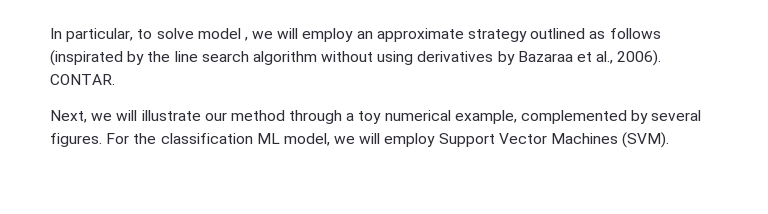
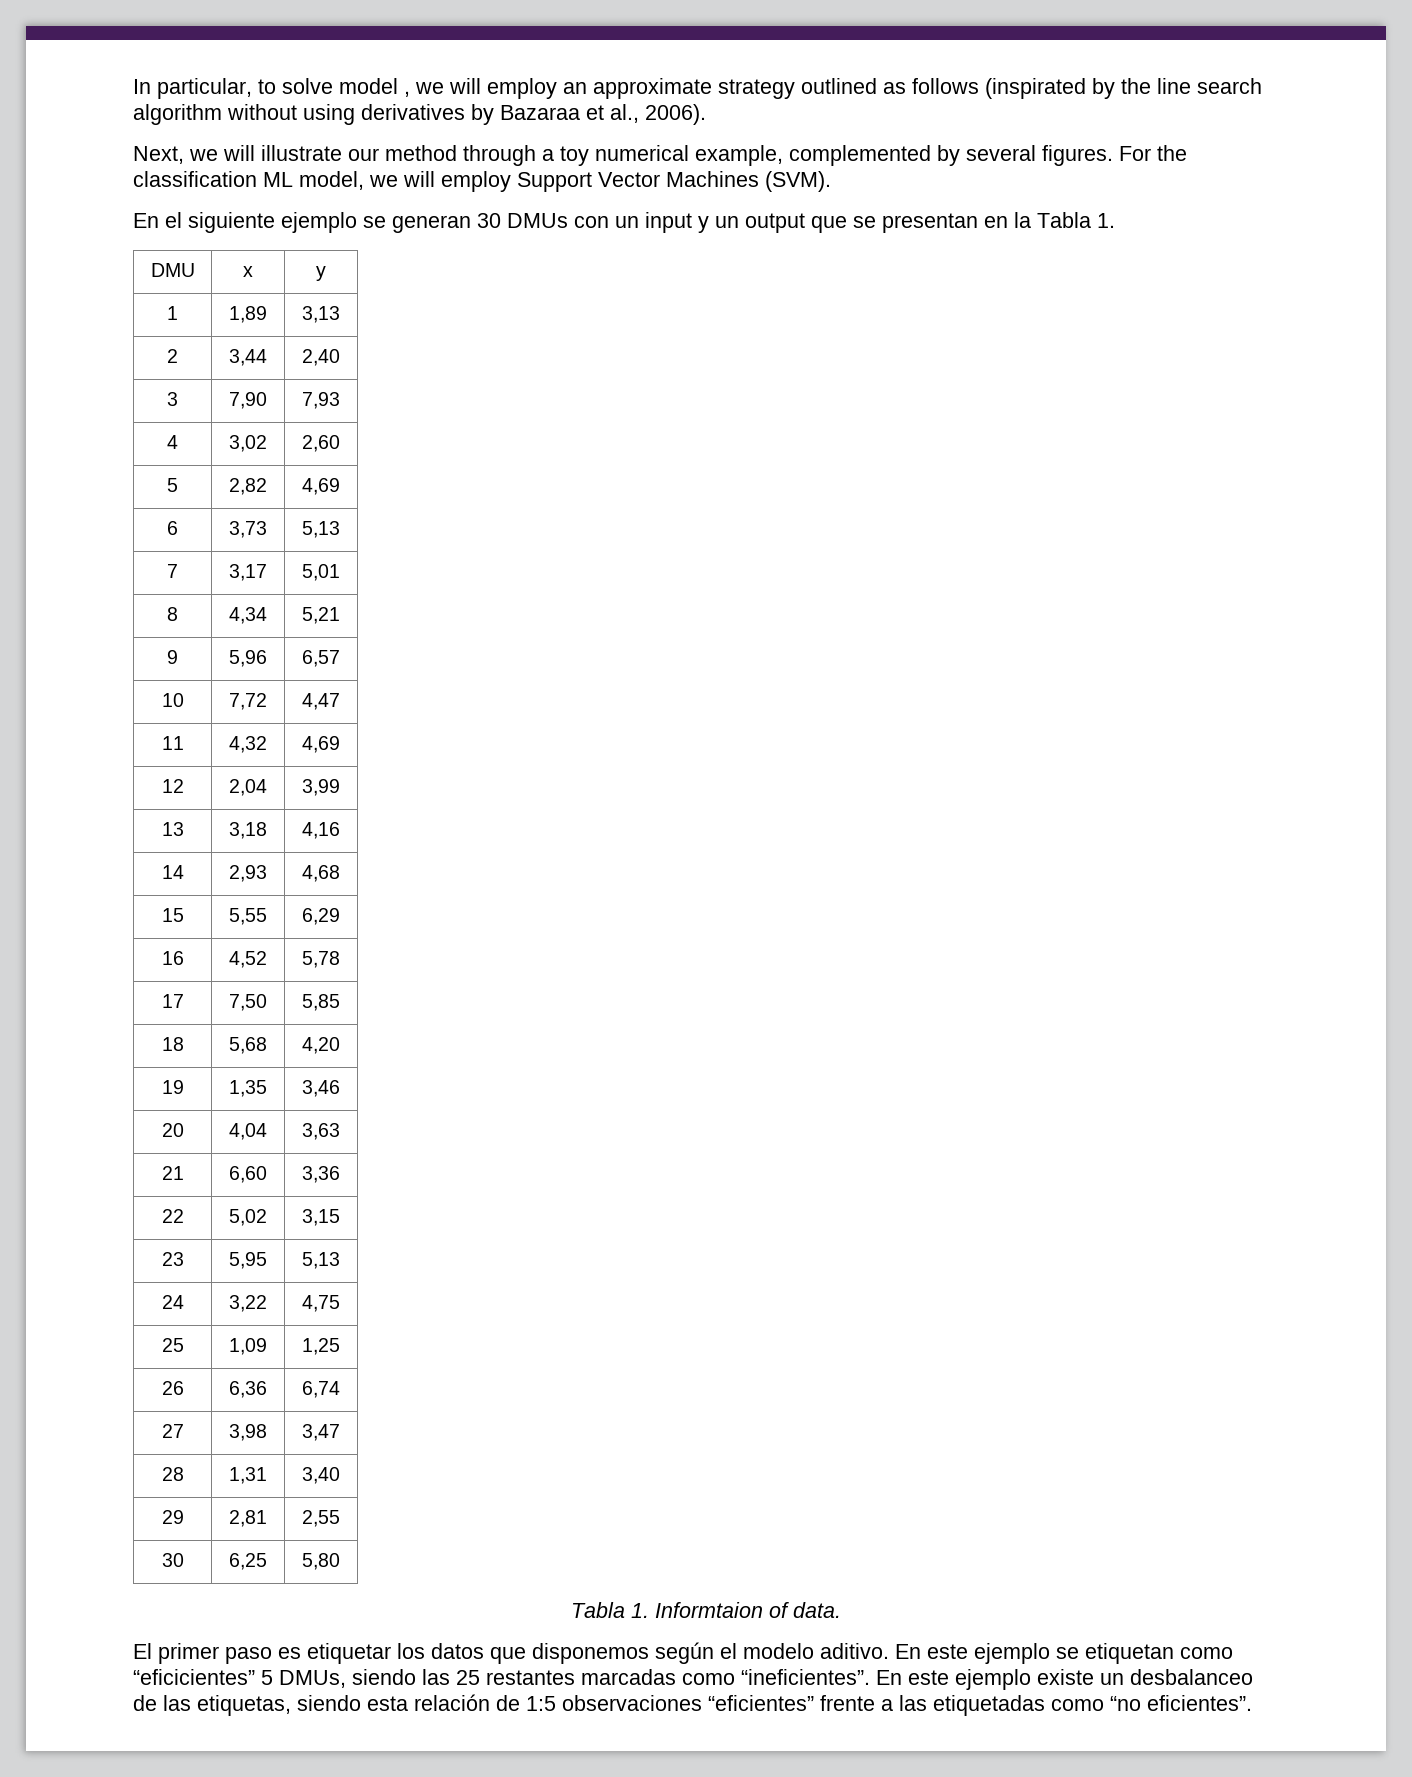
[50,74,115,85] CONTAR. -> (706, 114) none
(670, 140) none -> [133,212,1115,233] [150,263,195,277] [243,266,253,277] [316,266,326,281] [167,306,178,320] [229,306,267,323] [302,306,340,323] [167,349,178,363] [229,349,267,366] [302,349,340,366] [167,392,178,406] [229,392,267,409] [302,392,340,409] [167,435,178,449] [229,435,267,452] [302,435,340,452] [167,478,178,492] [229,478,267,495] [302,478,340,495] [167,521,178,535] [229,521,267,538] [302,521,340,538] [167,564,178,578] [229,564,267,581] [302,564,340,581] [167,607,178,621] [229,607,267,624] [302,607,340,624] [167,650,178,664] [229,650,267,667] [302,650,340,667] [161,693,184,707] [229,693,267,710] [302,693,340,710] [161,736,184,750] [229,736,267,753] [302,736,340,753] [161,779,184,793] [229,779,267,796] [302,779,340,796] [161,822,184,836] [229,822,267,839] [302,822,340,839] [161,865,184,879] [229,865,267,882] [302,865,340,882] [161,908,184,922] [229,908,267,925] [302,908,340,925] [161,951,184,965] [229,951,267,968] [302,951,340,968] [161,994,184,1008] [229,994,267,1011] [302,994,340,1011] [161,1037,184,1051] [229,1037,267,1054] [302,1037,340,1054] [161,1080,184,1094] [229,1080,267,1097] [302,1080,340,1097] [161,1123,184,1137] [229,1123,267,1140] [302,1123,340,1140] [161,1166,184,1180] [229,1166,267,1183] [302,1166,340,1183] [161,1209,184,1223] [229,1209,267,1226] [302,1209,340,1226] [161,1252,184,1266] [229,1252,267,1269] [302,1252,340,1269] [161,1295,184,1309] [229,1295,267,1312] [302,1295,340,1312] [161,1338,184,1352] [229,1338,267,1355] [302,1338,340,1355] [161,1381,184,1395] [229,1381,267,1398] [302,1381,340,1398] [161,1424,184,1438] [229,1424,267,1441] [302,1424,340,1441] [161,1467,184,1481] [229,1467,267,1484] [302,1467,340,1484] [161,1510,184,1524] [229,1510,267,1527] [302,1510,340,1527] [161,1553,184,1567] [229,1553,267,1570] [302,1553,340,1570] [571,1602,841,1618] [133,1642,1233,1664] [133,1669,1253,1690] [133,1694,1252,1716] // En el siguiente ejemplo se generan 30 DMUs con un input y un output que se presentan en la Tabla 1. // DMU | x | y // 1 | 1,89 | 3,13 // 2 | 3,44 | 2,40 // 3 | 7,90 | 7,93 // 4 | 3,02 | 2,60 // 5 | 2,82 | 4,69 // 6 | 3,73 | 5,13 // 7 | 3,17 | 5,01 // 8 | 4,34 | 5,21 // 9 | 5,96 | 6,57 // 10 | 7,72 | 4,47 // 11 | 4,32 | 4,69 // 12 | 2,04 | 3,99 // 13 | 3,18 | 4,16 // 14 | 2,93 | 4,68 // 15 | 5,55 | 6,29 // 16 | 4,52 | 5,78 // 17 | 7,50 | 5,85 // 18 | 5,68 | 4,20 // 19 | 1,35 | 3,46 // 20 | 4,04 | 3,63 // 21 | 6,60 | 3,36 // 22 | 5,02 | 3,15 // 23 | 5,95 | 5,13 // 24 | 3,22 | 4,75 // 25 | 1,09 | 1,25 // 26 | 6,36 | 6,74 // 27 | 3,98 | 3,47 // 28 | 1,31 | 3,40 // 29 | 2,81 | 2,55 // 30 | 6,25 | 5,80 // Tabla 1. Informtaion of data. // El primer paso es etiquetar los datos que disponemos según el modelo aditivo. En este ejemplo se etiquetan como “eficicientes” 5 DMUs, siendo las 25 restantes marcadas como “ineficientes”. En este ejemplo existe un desbalanceo de las etiquetas, siendo esta relación de 1:5 observaciones “eficientes” frente a las etiquetadas como “no eficientes”.

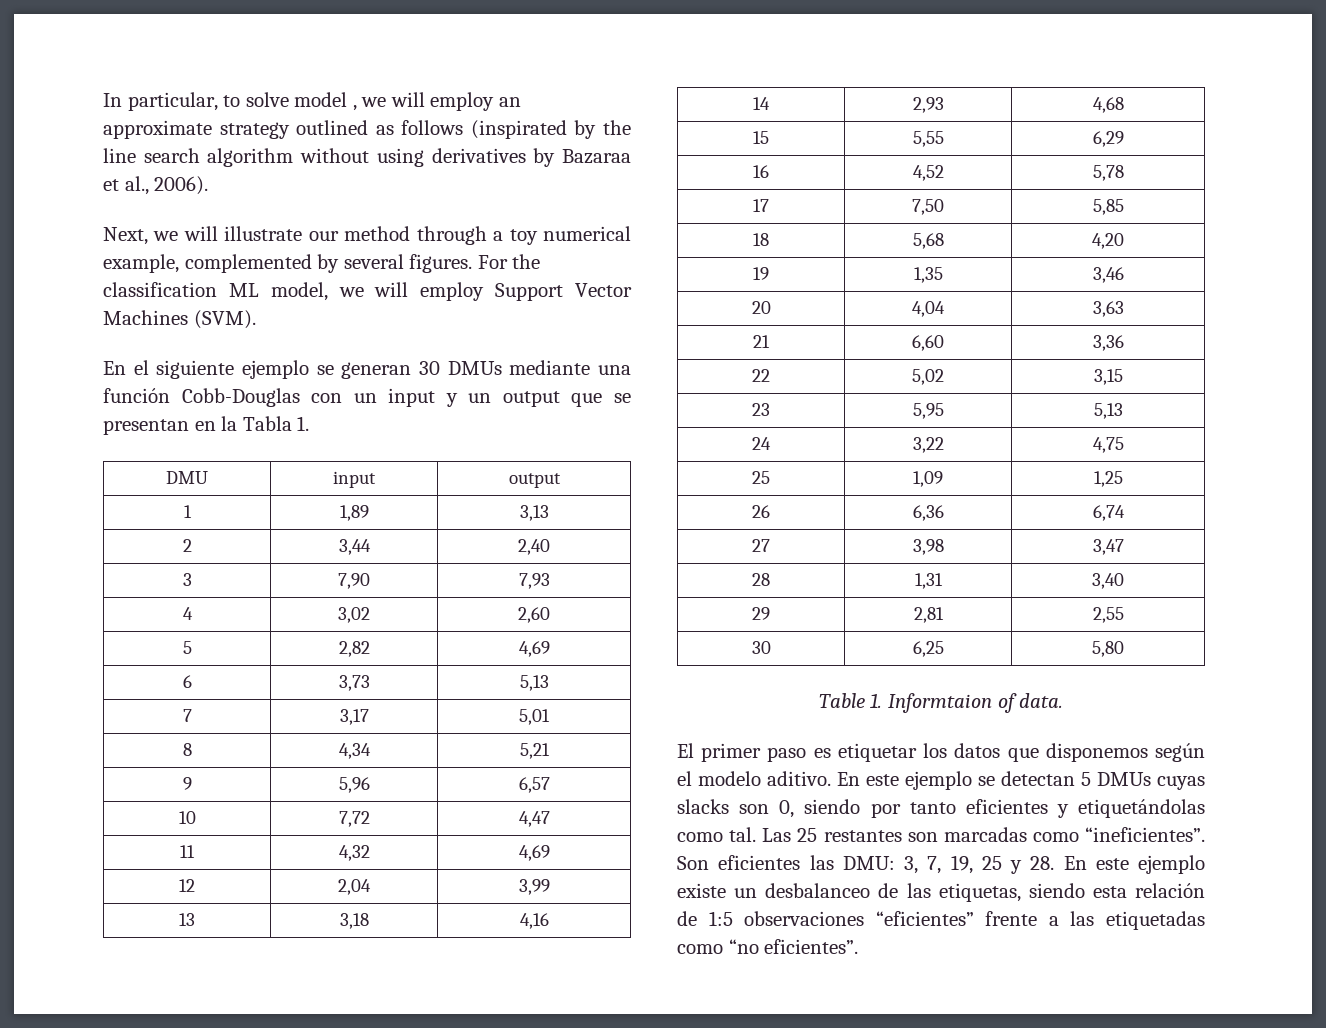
(568, 220) none -> [509,360,631,375] [103,388,300,407] mediante una función Cobb-Douglas
[243,266,253,277] [316,266,326,281] x | y -> [333,471,376,488] [508,473,561,488] input | output
[571,1602,625,1618] Tabla -> [818,693,865,708] Table
[1085,1643,1233,1664] [133,1669,450,1688] etiquetan como “eficicientes” 5 DMUs, siendo las -> [1001,771,1205,790] [677,799,1205,818] [677,827,792,842] detectan 5 DMUs cuyas slacks son 0, siendo por tanto eficientes y etiquetándolas como tal. Las
(575, 1677) none -> [907,832,938,842] son
(870, 1677) none -> [677,855,1055,874] Son eficientes las DMU: 3, 7, 19, 25 y 28.

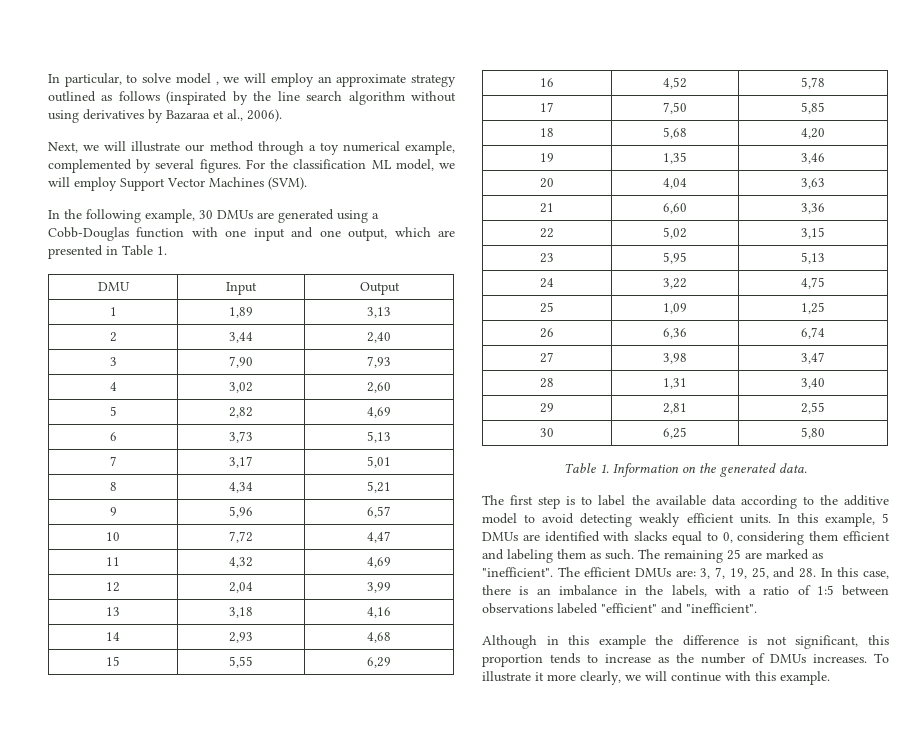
[103,360,631,379] [103,388,631,407] [103,416,292,435] En el siguiente ejemplo se generan 30 DMUs mediante una función Cobb-Douglas con un input y un output que se presentan en la Tabla -> [48,209,379,223] [48,227,456,241] [48,245,153,259] In the following example, 30 DMUs are generated using a Cobb-Douglas function with one input and one output, which are presented in Table
[333,471,376,488] [508,473,561,488] input | output -> [226,282,257,295] [359,282,400,295] Input | Output
[888,693,1064,713] [677,743,1205,762] [677,771,1205,790] [677,799,1205,818] [677,827,1205,842] [677,855,1205,874] [677,883,1205,902] [677,911,1205,930] [677,939,859,954] Informtaion of data. // El primer paso es etiquetar los datos que disponemos según el modelo aditivo. En este ejemplo se detectan 5 DMUs cuyas slacks son 0, siendo por tanto eficientes y etiquetándolas como tal. Las 25 restantes son marcadas como “ineficientes”. Son eficientes las DMU: 3, 7, 19, 25 y 28. En este ejemplo existe un desbalanceo de las etiquetas, siendo esta relación de 1:5 observaciones “eficientes” frente a las etiquetadas como “no eficientes”. -> [613,463,807,477] [482,495,889,509] [482,513,890,527] [482,531,890,545] [482,549,823,563] [482,567,889,579] [482,585,889,597] [482,603,757,614] [482,635,889,649] [482,653,889,667] [482,671,830,685] Information on the generated data. // The first step is to label the available data according to the additive model to avoid detecting weakly efficient units. In this example, 5 DMUs are identified with slacks equal to 0, considering them efficient and labeling them as such. The remaining 25 are marked as "inefficient". The efficient DMUs are: 3, 7, 19, 25, and 28. In this case, there is an imbalance in the labels, with a ratio of 1:5 between observations labeled "efficient" and "inefficient". // Although in this example the difference is not significant, this proportion tends to increase as the number of DMUs increases. To illustrate it more clearly, we will continue with this example.

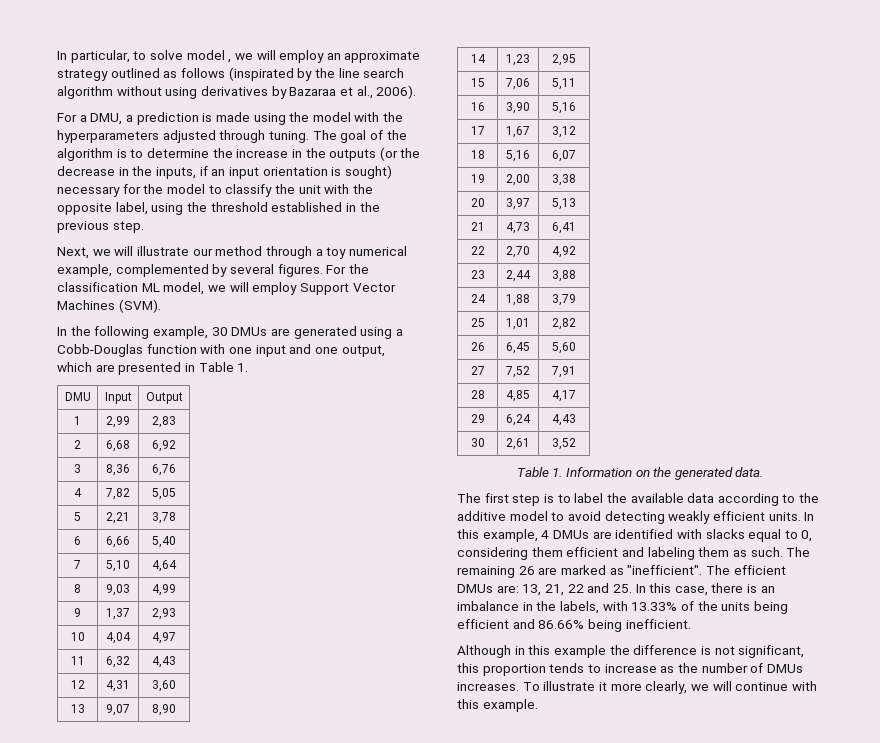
(282, 115) none -> [57,112,404,125] [57,130,407,143] [57,147,421,161] [57,165,392,179] [57,184,373,197] [57,202,380,215] [57,221,144,233] // For a DMU, a prediction is made using the model with the hyperparameters adjusted through tuning. The goal of the algorithm is to determine the increase in the outputs (or the decrease in the inputs, if an input orientation is sought) necessary for the model to classify the unit with the opposite label, using the threshold established in the previous step.
[229,307,253,318] [367,307,391,318] 1,89 | 3,13 -> [106,416,130,428] [152,416,176,428] 2,99 | 2,83
[229,332,253,343] [367,332,391,343] 3,44 | 2,40 -> [106,440,130,452] [152,440,176,452] 6,68 | 6,92
[229,356,253,368] [367,356,391,368] 7,90 | 7,93 -> [106,464,130,476] [152,464,176,476] 8,36 | 6,76
[229,382,253,393] [367,382,391,393] 3,02 | 2,60 -> [106,488,130,500] [152,488,176,500] 7,82 | 5,05
[229,407,253,418] [367,407,391,418] 2,82 | 4,69 -> [106,512,130,524] [152,512,176,524] 2,21 | 3,78
[229,431,253,443] [367,431,391,443] [109,456,117,466] [229,456,253,468] [367,456,391,468] [109,482,117,491] [229,482,253,493] [367,481,391,493] [109,507,117,516] [229,506,253,518] [367,506,391,518] [106,532,120,541] [229,531,253,543] [367,531,391,543] [106,557,120,566] [229,557,253,568] [367,557,391,568] [106,582,120,592] [229,582,253,593] [367,582,391,593] [106,607,120,616] [229,607,253,618] [367,607,391,618] [106,632,120,641] [229,632,253,643] [367,632,391,643] [106,656,120,666] [229,656,253,668] [367,657,391,668] [540,78,554,87] [663,77,687,89] [801,77,825,89] [540,102,554,112] [663,102,687,114] [801,102,825,114] [540,128,554,137] [663,127,687,139] [801,128,825,139] [540,153,554,162] [663,152,687,164] [801,153,825,164] [540,178,554,188] [663,178,687,189] [801,178,825,189] 3,73 | 5,13 // 7 | 3,17 | 5,01 // 8 | 4,34 | 5,21 // 9 | 5,96 | 6,57 // 10 | 7,72 | 4,47 // 11 | 4,32 | 4,69 // 12 | 2,04 | 3,99 // 13 | 3,18 | 4,16 // 14 | 2,93 | 4,68 // 15 | 5,55 | 6,29 // 16 | 4,52 | 5,78 // 17 | 7,50 | 5,85 // 18 | 5,68 | 4,20 // 19 | 1,35 | 3,46 // 20 | 4,04 | 3,63 -> [106,536,130,548] [152,536,176,548] [74,560,81,569] [106,560,130,572] [152,560,177,572] [74,584,81,593] [106,584,130,596] [152,584,176,596] [74,608,81,617] [106,608,130,620] [152,608,176,620] [70,632,85,641] [106,632,131,644] [152,632,176,644] [70,656,85,665] [106,656,130,668] [152,656,176,668] [70,680,85,689] [106,680,130,692] [152,680,176,692] [70,704,85,713] [106,704,130,716] [152,704,176,716] [470,54,486,63] [506,54,530,66] [552,54,576,66] [470,78,485,87] [506,78,530,90] [552,78,576,90] [470,102,485,111] [506,102,530,114] [552,102,576,114] [470,126,485,135] [506,126,530,138] [552,126,576,138] [470,150,485,159] [506,150,530,162] [552,150,576,162] [470,174,485,183] [506,174,530,186] [552,174,576,186] [470,198,485,207] [506,198,530,210] [552,198,576,210] 6,66 | 5,40 // 7 | 5,10 | 4,64 // 8 | 9,03 | 4,99 // 9 | 1,37 | 2,93 // 10 | 4,04 | 4,97 // 11 | 6,32 | 4,43 // 12 | 4,31 | 3,60 // 13 | 9,07 | 8,90 // 14 | 1,23 | 2,95 // 15 | 7,06 | 5,11 // 16 | 3,90 | 5,16 // 17 | 1,67 | 3,12 // 18 | 5,16 | 6,07 // 19 | 2,00 | 3,38 // 20 | 3,97 | 5,13
[663,203,687,214] [801,203,825,214] 6,60 | 3,36 -> [506,222,530,234] [552,222,576,234] 4,73 | 6,41
[663,227,687,239] [801,227,825,239] 5,02 | 3,15 -> [506,246,530,258] [552,246,576,258] 2,70 | 4,92
[663,252,687,264] [801,252,825,264] 5,95 | 5,13 -> [506,270,531,282] [552,270,576,282] 2,44 | 3,88
[663,278,687,289] [801,277,825,289] 3,22 | 4,75 -> [506,294,530,306] [552,294,576,306] 1,88 | 3,79
[663,303,687,314] [801,302,825,314] 1,09 | 1,25 -> [506,318,530,330] [552,318,576,330] 1,01 | 2,82
[663,328,687,339] [801,327,825,339] 6,36 | 6,74 -> [506,342,530,354] [552,342,576,354] 6,45 | 5,60
[663,353,687,364] [801,352,825,364] 3,98 | 3,47 -> [506,366,530,378] [552,366,576,378] 7,52 | 7,91
[663,378,687,389] [801,378,825,389] 1,31 | 3,40 -> [506,390,530,402] [552,390,576,402] 4,85 | 4,17
[663,403,687,414] [801,402,825,414] 2,81 | 2,55 -> [506,414,531,426] [552,414,576,426] 6,24 | 4,43
[663,427,687,439] [801,427,825,439] 6,25 | 5,80 -> [506,438,530,450] [552,438,576,450] 2,61 | 3,52
[882,513,890,523] 5 -> [541,530,550,539] 4
[727,549,741,560] 25 -> [518,566,535,575] 26
[700,567,816,579] 3, 7, 19, 25, and 28. -> [522,583,632,596] 13, 21, 22 and 25.
[749,585,889,596] [482,603,757,614] a ratio of 1:5 between observations labeled "efficient" and "inefficient". -> [631,601,788,614] [457,619,691,632] 13.33% of the units being efficient and 86.66% being inefficient.

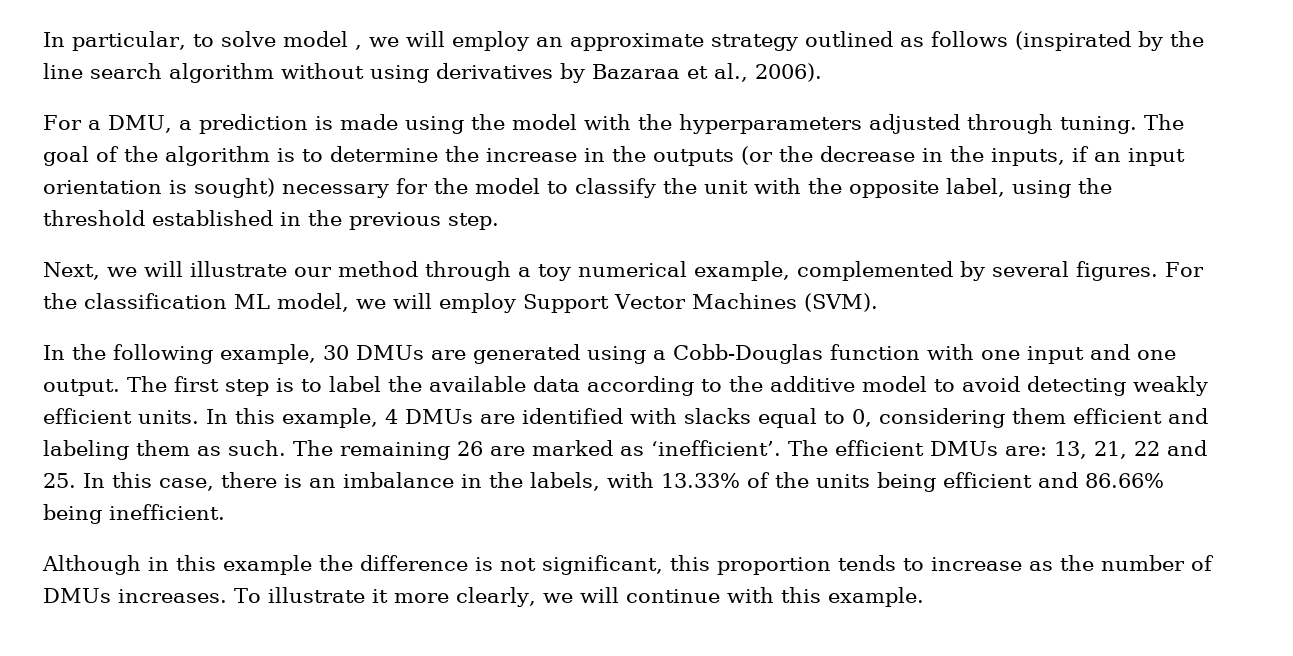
[341,345,385,357] [57,362,249,375] [64,392,91,401] [104,392,132,404] [145,392,183,404] [74,416,81,425] [106,416,130,428] [152,416,176,428] [74,440,81,449] [106,440,130,452] [152,440,176,452] [74,464,81,473] [106,464,130,476] [152,464,176,476] [74,488,82,497] [106,488,130,500] [152,488,176,500] [74,512,81,521] [106,512,130,524] [152,512,176,524] [74,536,81,545] [106,536,130,548] [152,536,176,548] [74,560,81,569] [106,560,130,572] [152,560,177,572] [74,584,81,593] [106,584,130,596] [152,584,176,596] [74,608,81,617] [106,608,130,620] [152,608,176,620] [70,632,85,641] [106,632,131,644] [152,632,176,644] [70,656,85,665] [106,656,130,668] [152,656,176,668] [70,680,85,689] [106,680,130,692] [152,680,176,692] [70,704,85,713] [106,704,130,716] [152,704,176,716] [470,54,486,63] [506,54,530,66] [552,54,576,66] [470,78,485,87] [506,78,530,90] [552,78,576,90] [470,102,485,111] [506,102,530,114] [552,102,576,114] [470,126,485,135] [506,126,530,138] [552,126,576,138] [470,150,485,159] [506,150,530,162] [552,150,576,162] [470,174,485,183] [506,174,530,186] [552,174,576,186] [470,198,485,207] [506,198,530,210] [552,198,576,210] [470,222,485,231] [506,222,530,234] [552,222,576,234] [470,246,485,255] [506,246,530,258] [552,246,576,258] [470,270,485,279] [506,270,531,282] [552,270,576,282] [470,294,486,303] [506,294,530,306] [552,294,576,306] [470,318,485,327] [506,318,530,330] [552,318,576,330] [470,342,485,351] [506,342,530,354] [552,342,576,354] [470,366,485,375] [506,366,530,378] [552,366,576,378] [470,390,485,399] [506,390,530,402] [552,390,576,402] [470,414,485,423] [506,414,531,426] [552,414,576,426] [470,438,485,447] [506,438,530,450] [552,438,576,450] [516,467,764,480] output, which are presented in Table 1. // DMU | Input | Output // 1 | 2,99 | 2,83 // 2 | 6,68 | 6,92 // 3 | 8,36 | 6,76 // 4 | 7,82 | 5,05 // 5 | 2,21 | 3,78 // 6 | 6,66 | 5,40 // 7 | 5,10 | 4,64 // 8 | 9,03 | 4,99 // 9 | 1,37 | 2,93 // 10 | 4,04 | 4,97 // 11 | 6,32 | 4,43 // 12 | 4,31 | 3,60 // 13 | 9,07 | 8,90 // 14 | 1,23 | 2,95 // 15 | 7,06 | 5,11 // 16 | 3,90 | 5,16 // 17 | 1,67 | 3,12 // 18 | 5,16 | 6,07 // 19 | 2,00 | 3,38 // 20 | 3,97 | 5,13 // 21 | 4,73 | 6,41 // 22 | 2,70 | 4,92 // 23 | 2,44 | 3,88 // 24 | 1,88 | 3,79 // 25 | 1,01 | 2,82 // 26 | 6,45 | 5,60 // 27 | 7,52 | 7,91 // 28 | 4,85 | 4,17 // 29 | 6,24 | 4,43 // 30 | 2,61 | 3,52 // Table 1. Information on the generated data. // -> [43,379,120,396] output.
[627,565,703,575] "inefficient". -> [651,440,781,456] ‘inefficient’.

